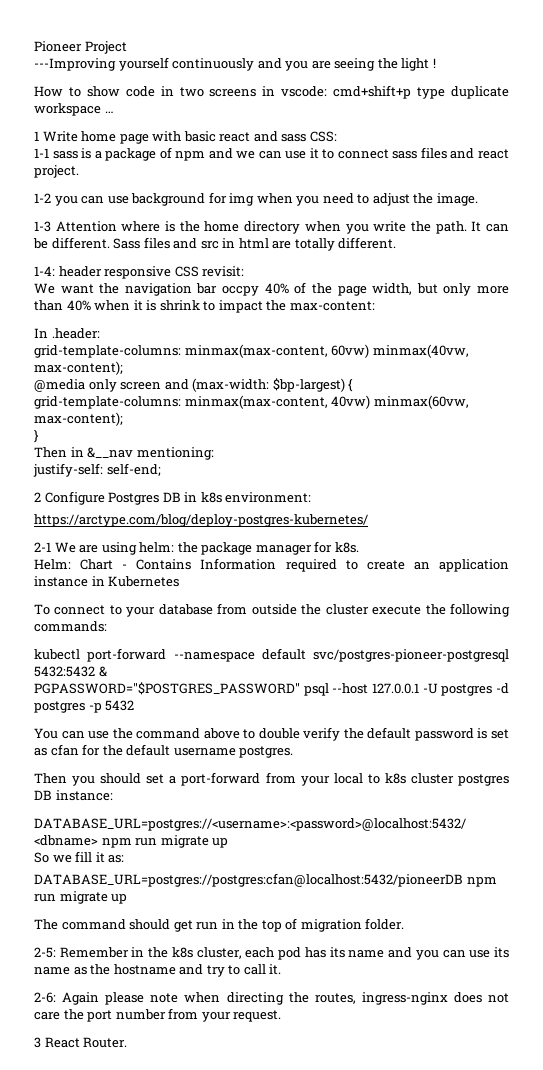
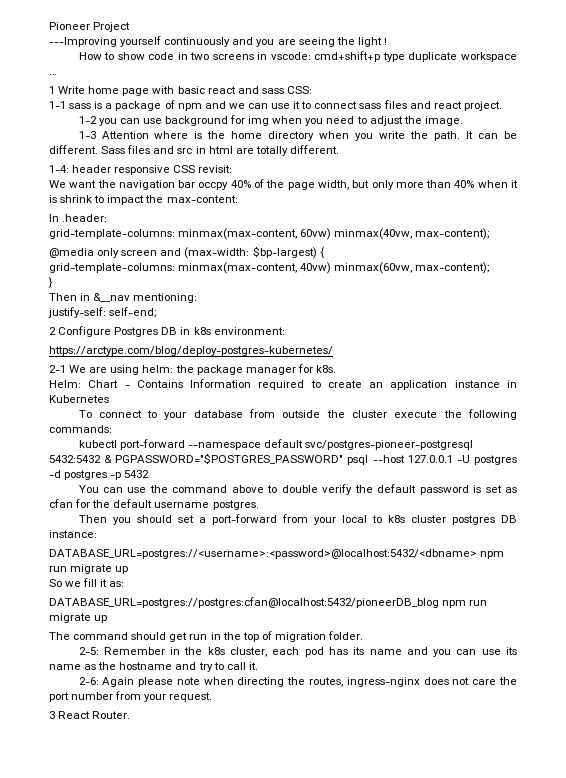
(107, 671) // -> (113, 459) none
[34,873,463,887] DATABASE_URL=postgres://postgres:cfan@localhost:5432/pioneerDB -> [49,597,439,608] DATABASE_URL=postgres://postgres:cfan@localhost:5432/pioneerDB_blog

